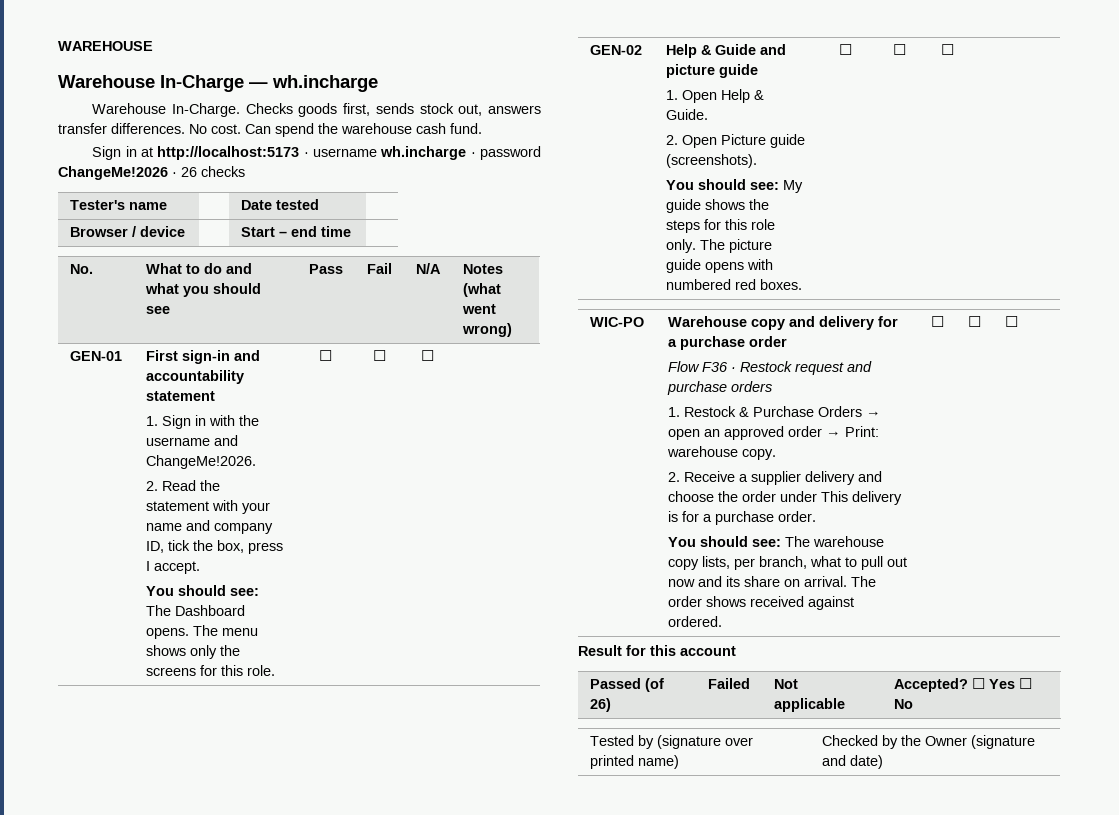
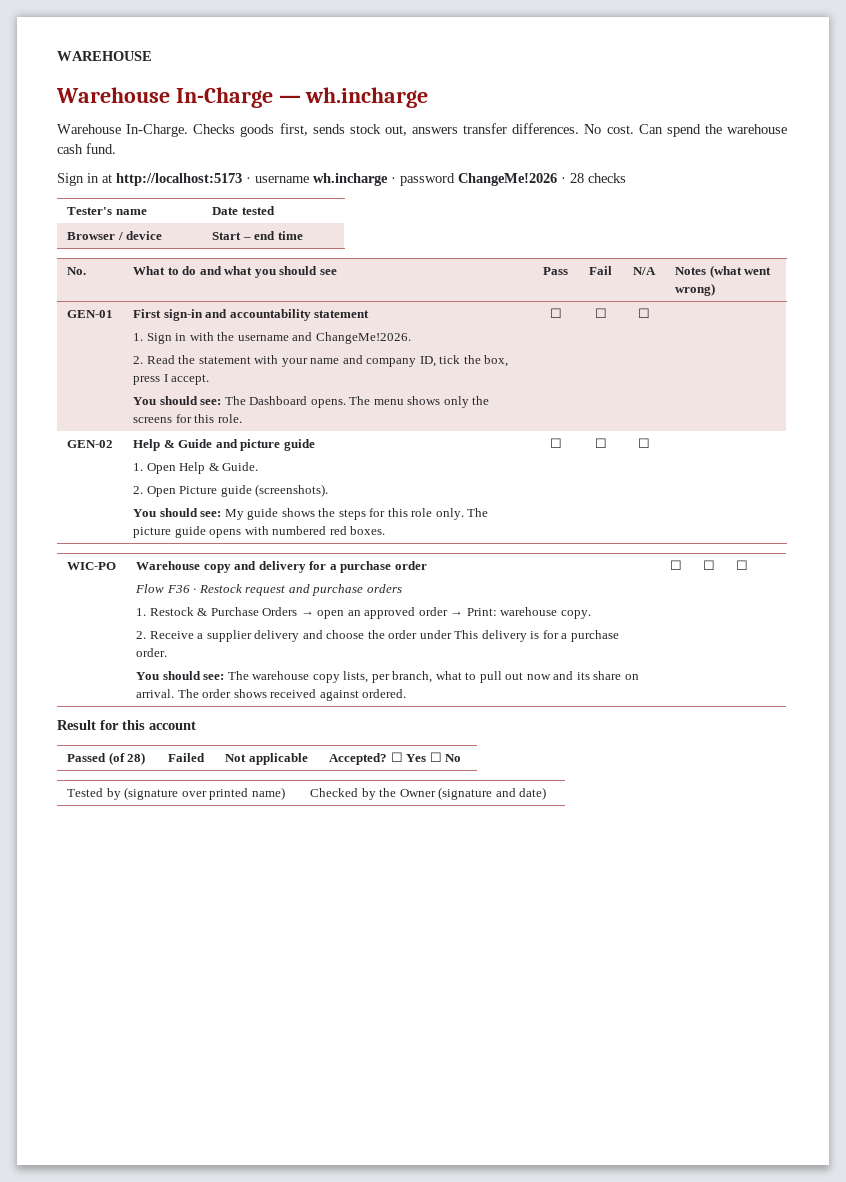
[181,167,197,177] 26 -> [570,173,584,183] 28
[589,698,611,712] 26) -> [127,752,146,765] 28)

